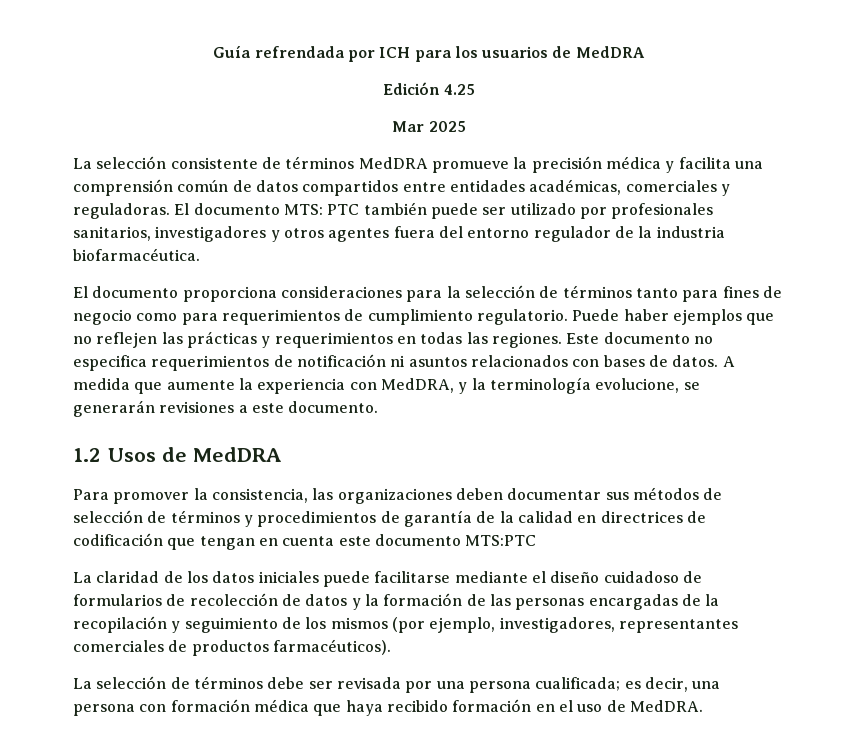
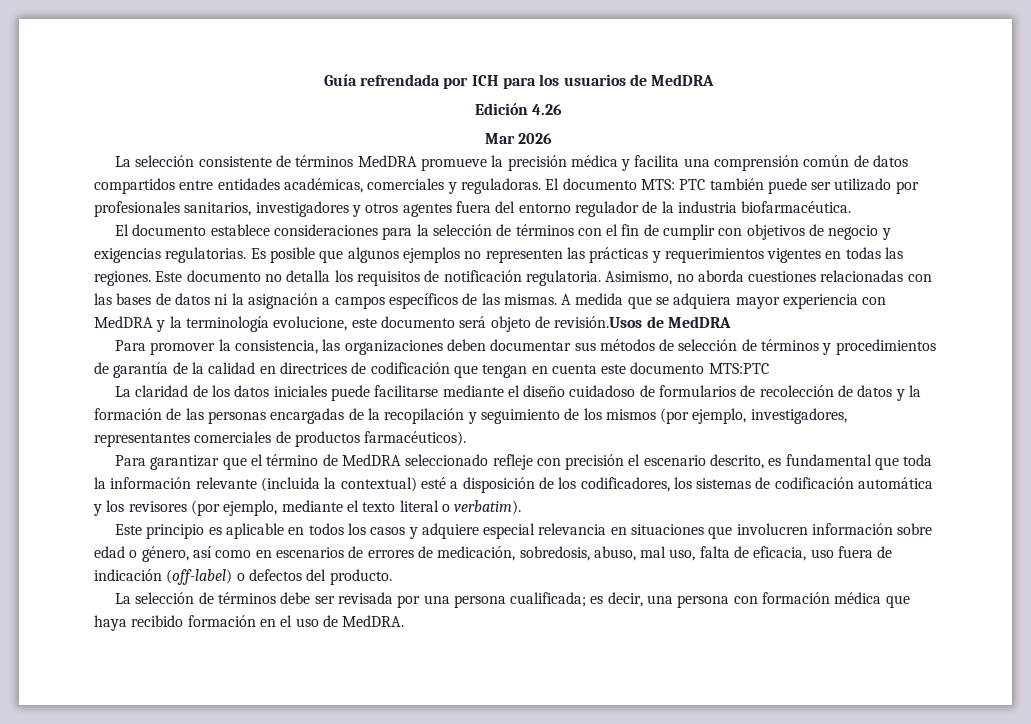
[443,84,475,95] 4.25 -> [532,104,563,115] 4.26
[428,121,466,132] 2025 -> [518,133,553,144] 2026
[182,286,277,302] proporciona -> [210,224,270,236] establece
[635,286,782,302] [73,309,775,325] [73,332,158,348] tanto para fines de negocio como para requerimientos de cumplimiento regulatorio. Puede haber ejemplos que no reflejen -> [577,224,891,240] [94,247,563,263] con el fin de cumplir con objetivos de negocio y exigencias regulatorias. Es posible que algunos ejemplos no representen
(393, 340) none -> [767,248,822,263] vigentes
[73,354,735,371] [73,378,253,394] especifica requerimientos de notificación ni asuntos relacionados con bases de datos. A medida que aumente la -> [286,270,932,286] [94,293,780,309] detalla los requisitos de notificación regulatoria. Asimismo, no aborda cuestiones relacionadas con las bases de datos ni la asignación a campos específicos de las mismas. A medida que se adquiera mayor
[380,378,454,393] MedDRA, -> [94,316,153,328] MedDRA
[683,382,700,390] [73,400,379,417] [73,448,156,462] se generarán revisiones a este documento. // 1.2 Usos -> [351,316,643,332] este documento será objeto de revisión.Usos
(391, 647) none -> [114,454,933,470] [94,477,934,493] [93,500,522,516] [114,523,933,539] [94,546,893,562] [94,569,392,585] // Para garantizar que el término de MedDRA seleccionado refleje con precisión el escenario descrito, es fundamental que toda la información relevante (incluida la contextual) esté a disposición de los codificadores, los sistemas de codificación automática y los revisores (por ejemplo, mediante el texto literal o verbatim). // Este principio es aplicable en todos los casos y adquiere especial relevancia en situaciones que involucren información sobre edad o género, así como en escenarios de errores de medicación, sobredosis, abuso, mal uso, falta de eficacia, uso fuera de indicación (off-label) o defectos del producto.

